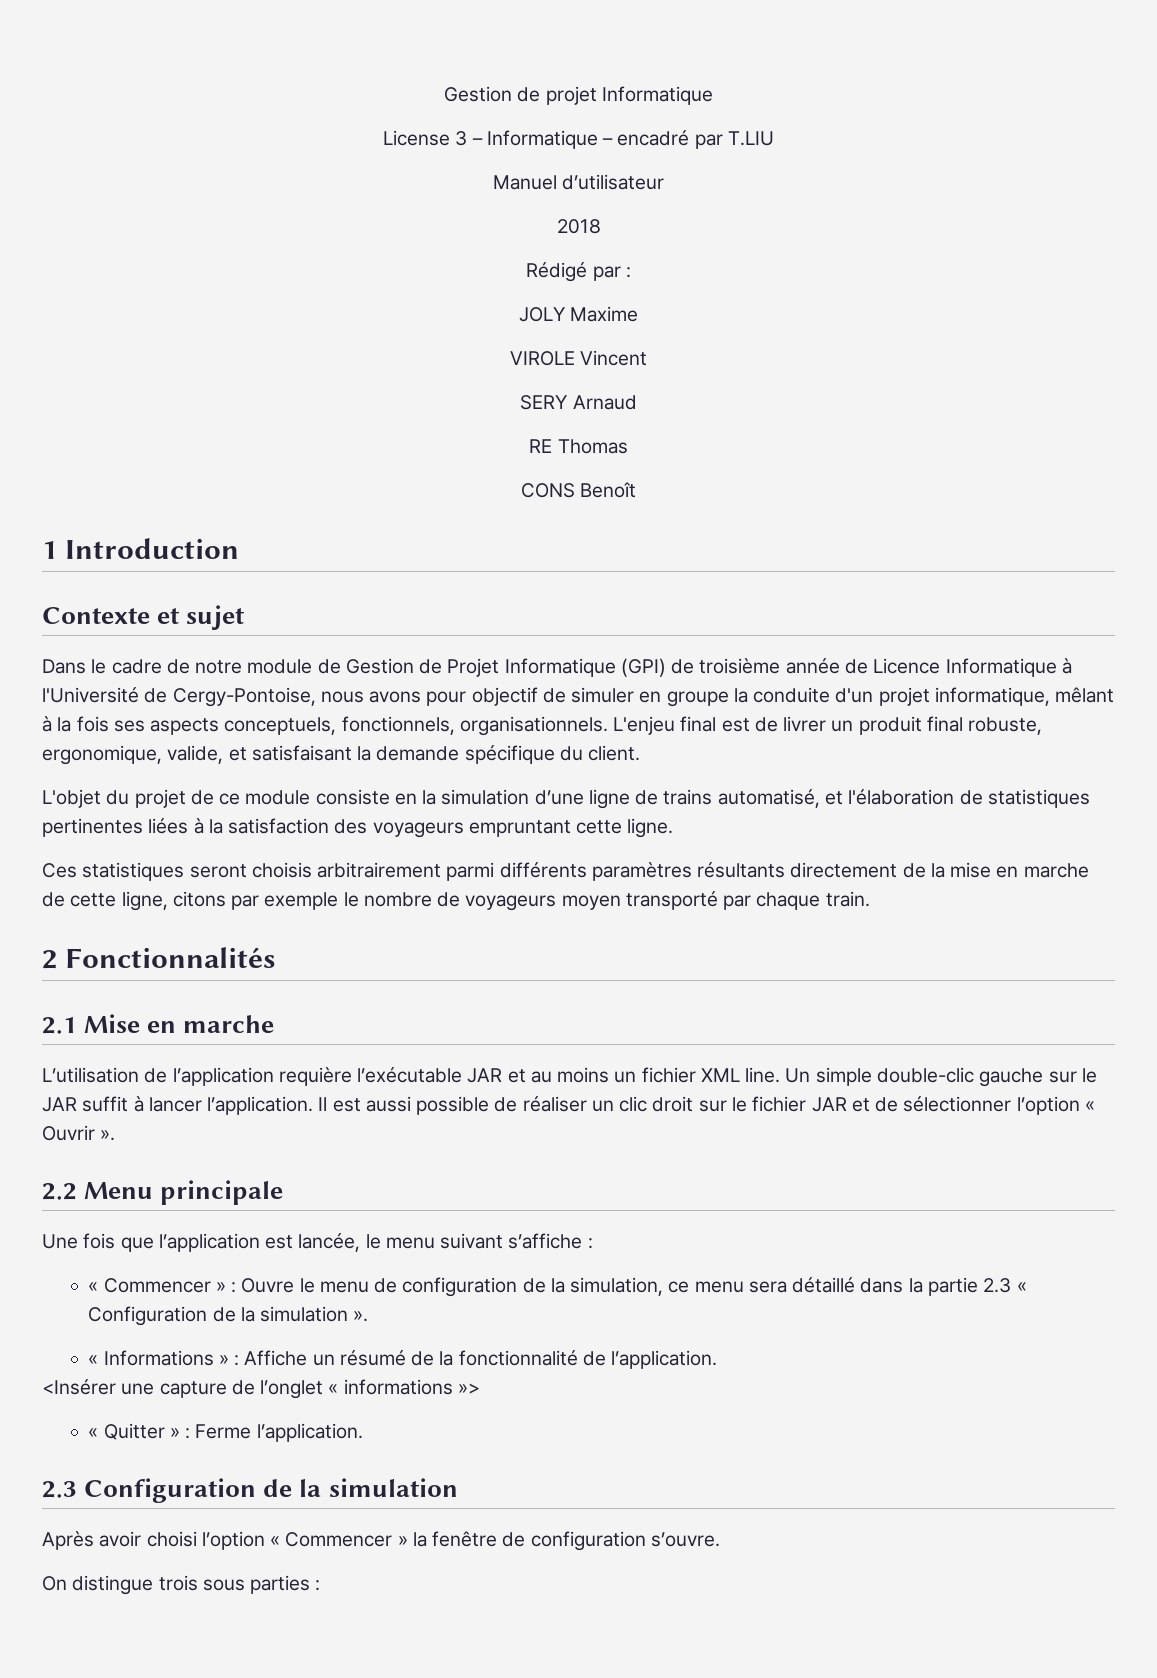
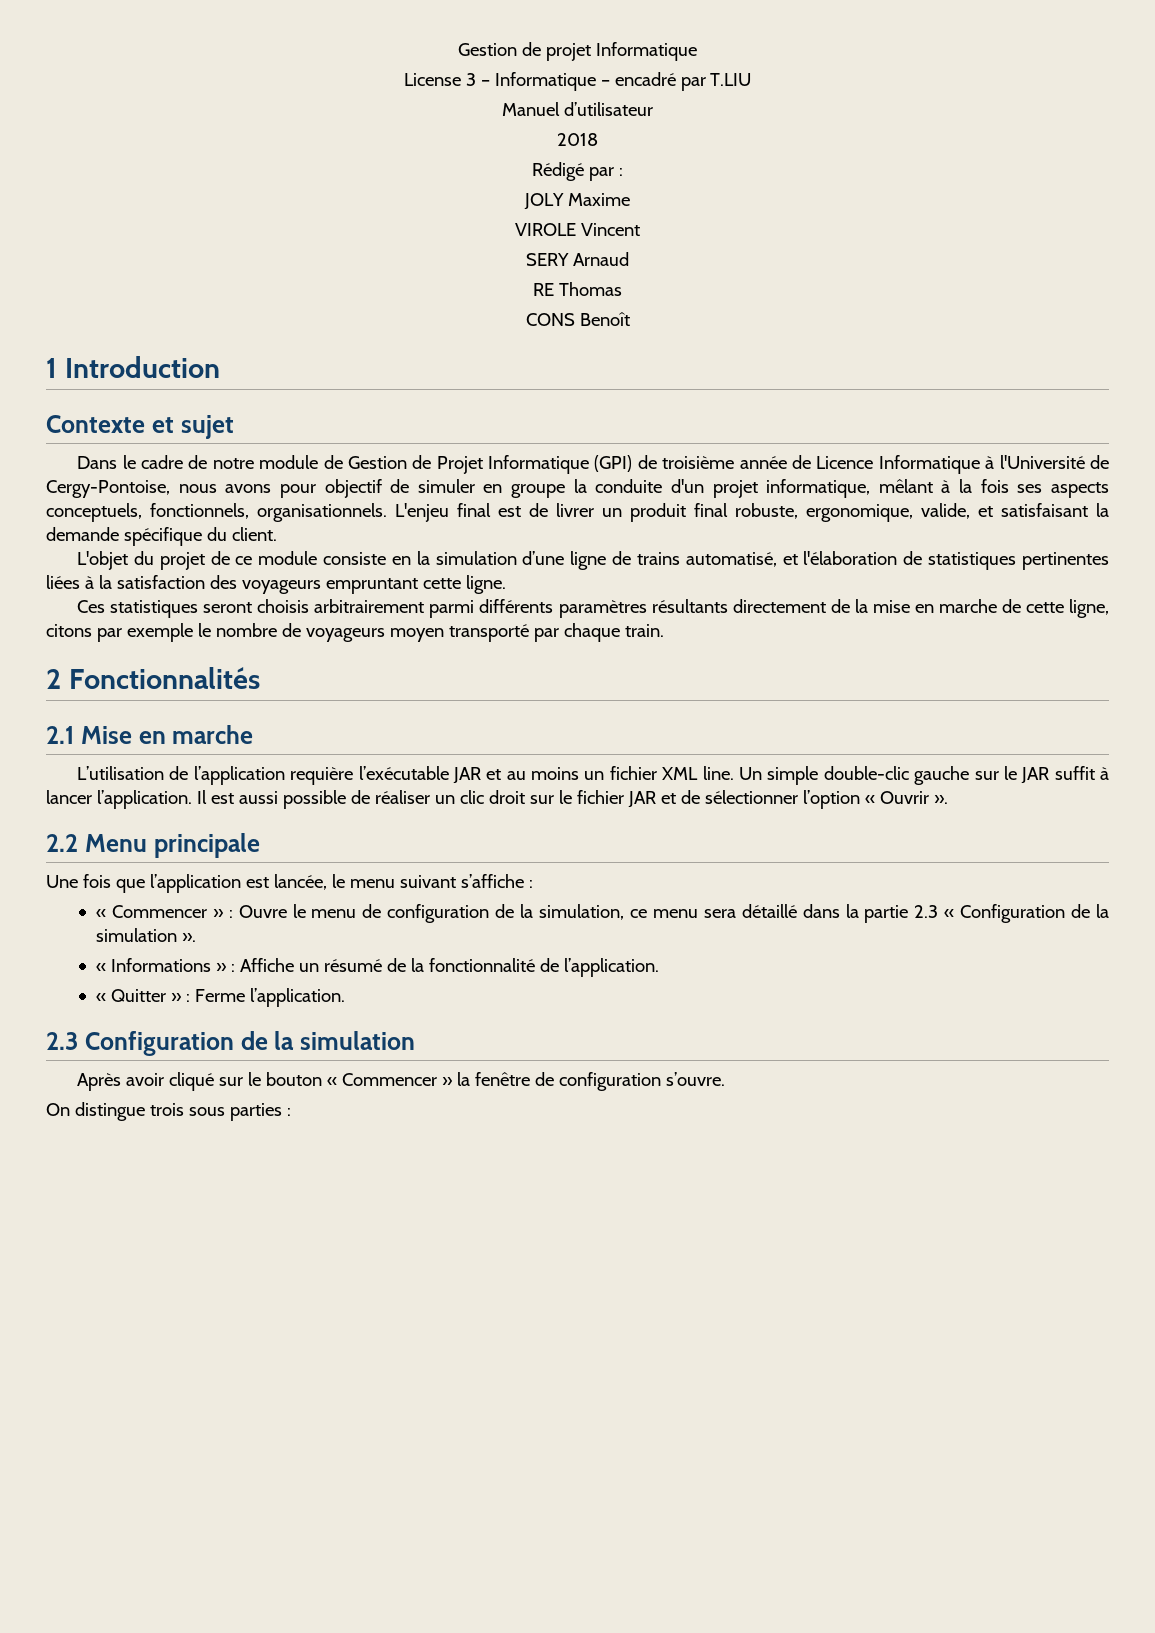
[42,1379,480,1399] // <Insérer une capture de l’onglet « informations »> -> (659, 967) none
[146,1531,265,1550] choisi l’option -> [169,1072,323,1091] cliqué sur le bouton

